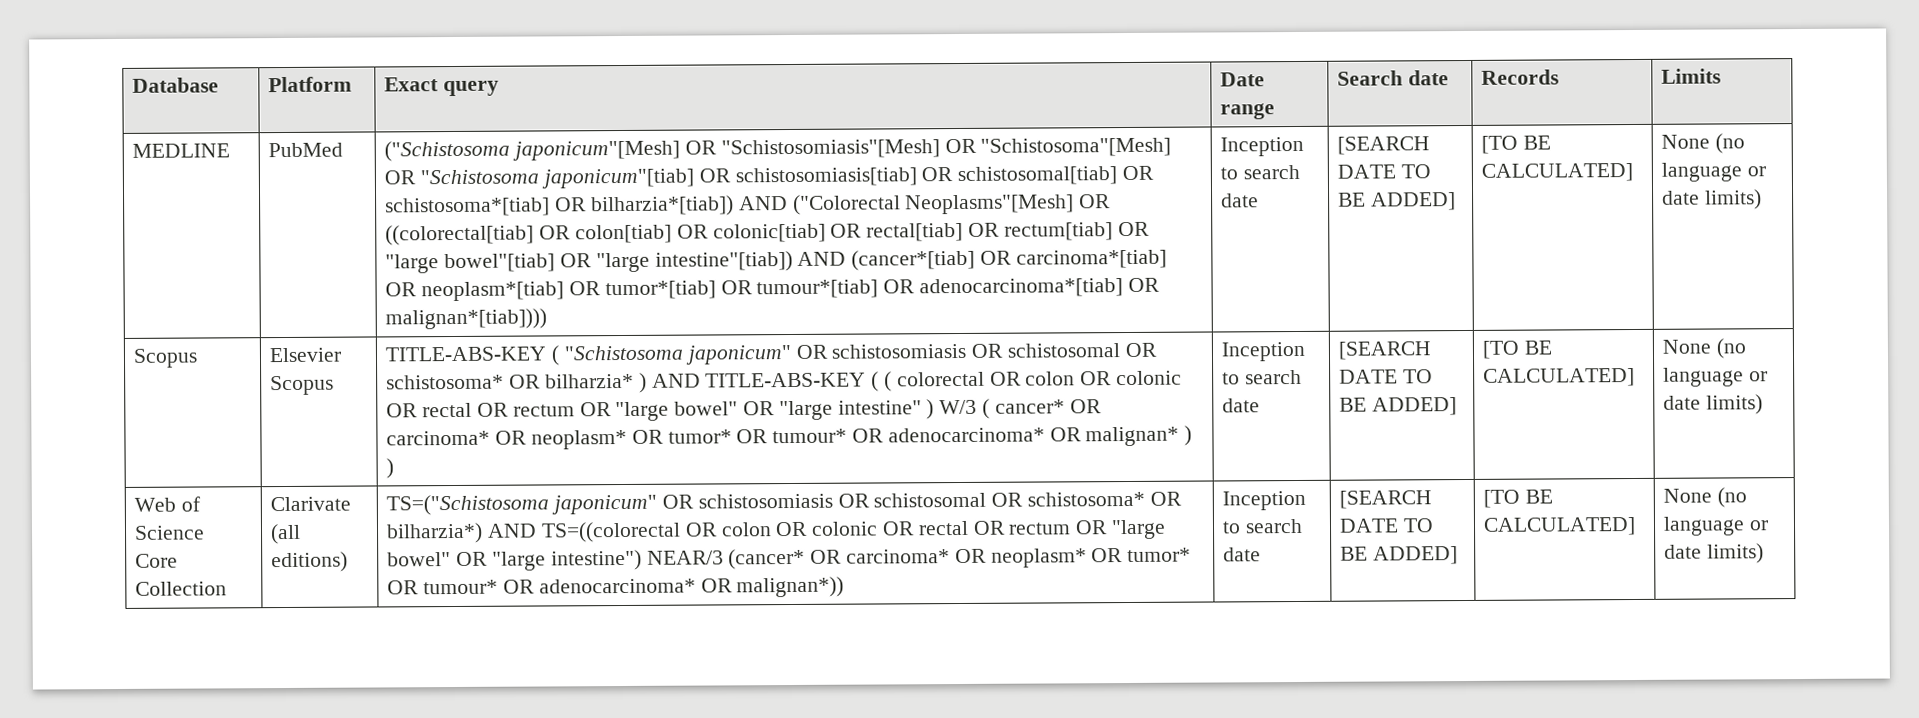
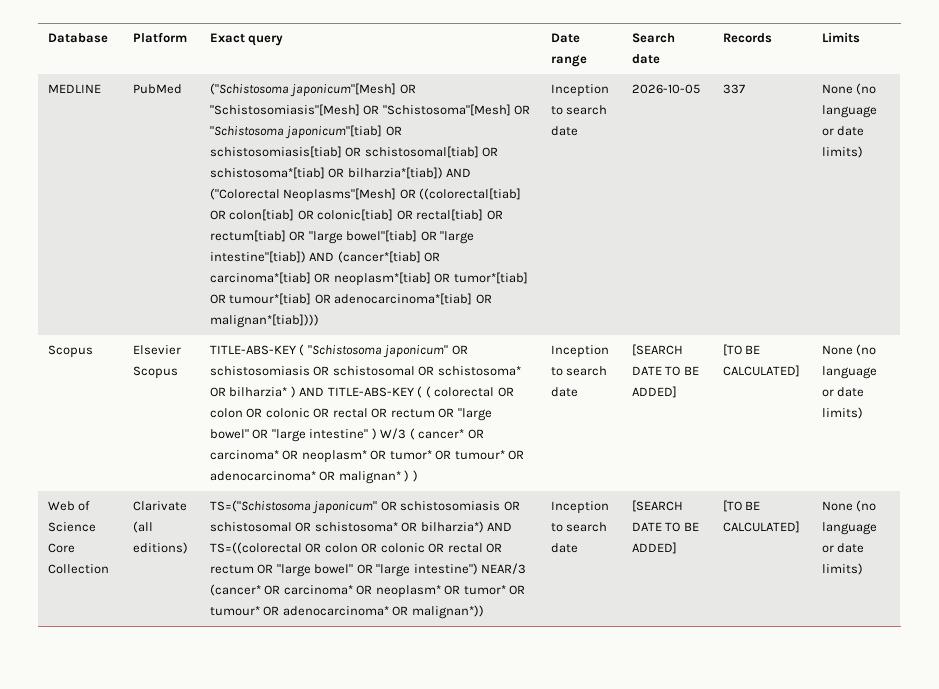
[1337,136,1431,155] [1337,164,1432,179] [1338,192,1457,211] [1481,135,1552,154] [1481,162,1634,182] [SEARCH DATE TO BE ADDED] | [TO BE CALCULATED] -> [631,84,700,94] [722,84,745,94] 2026-10-05 | 337

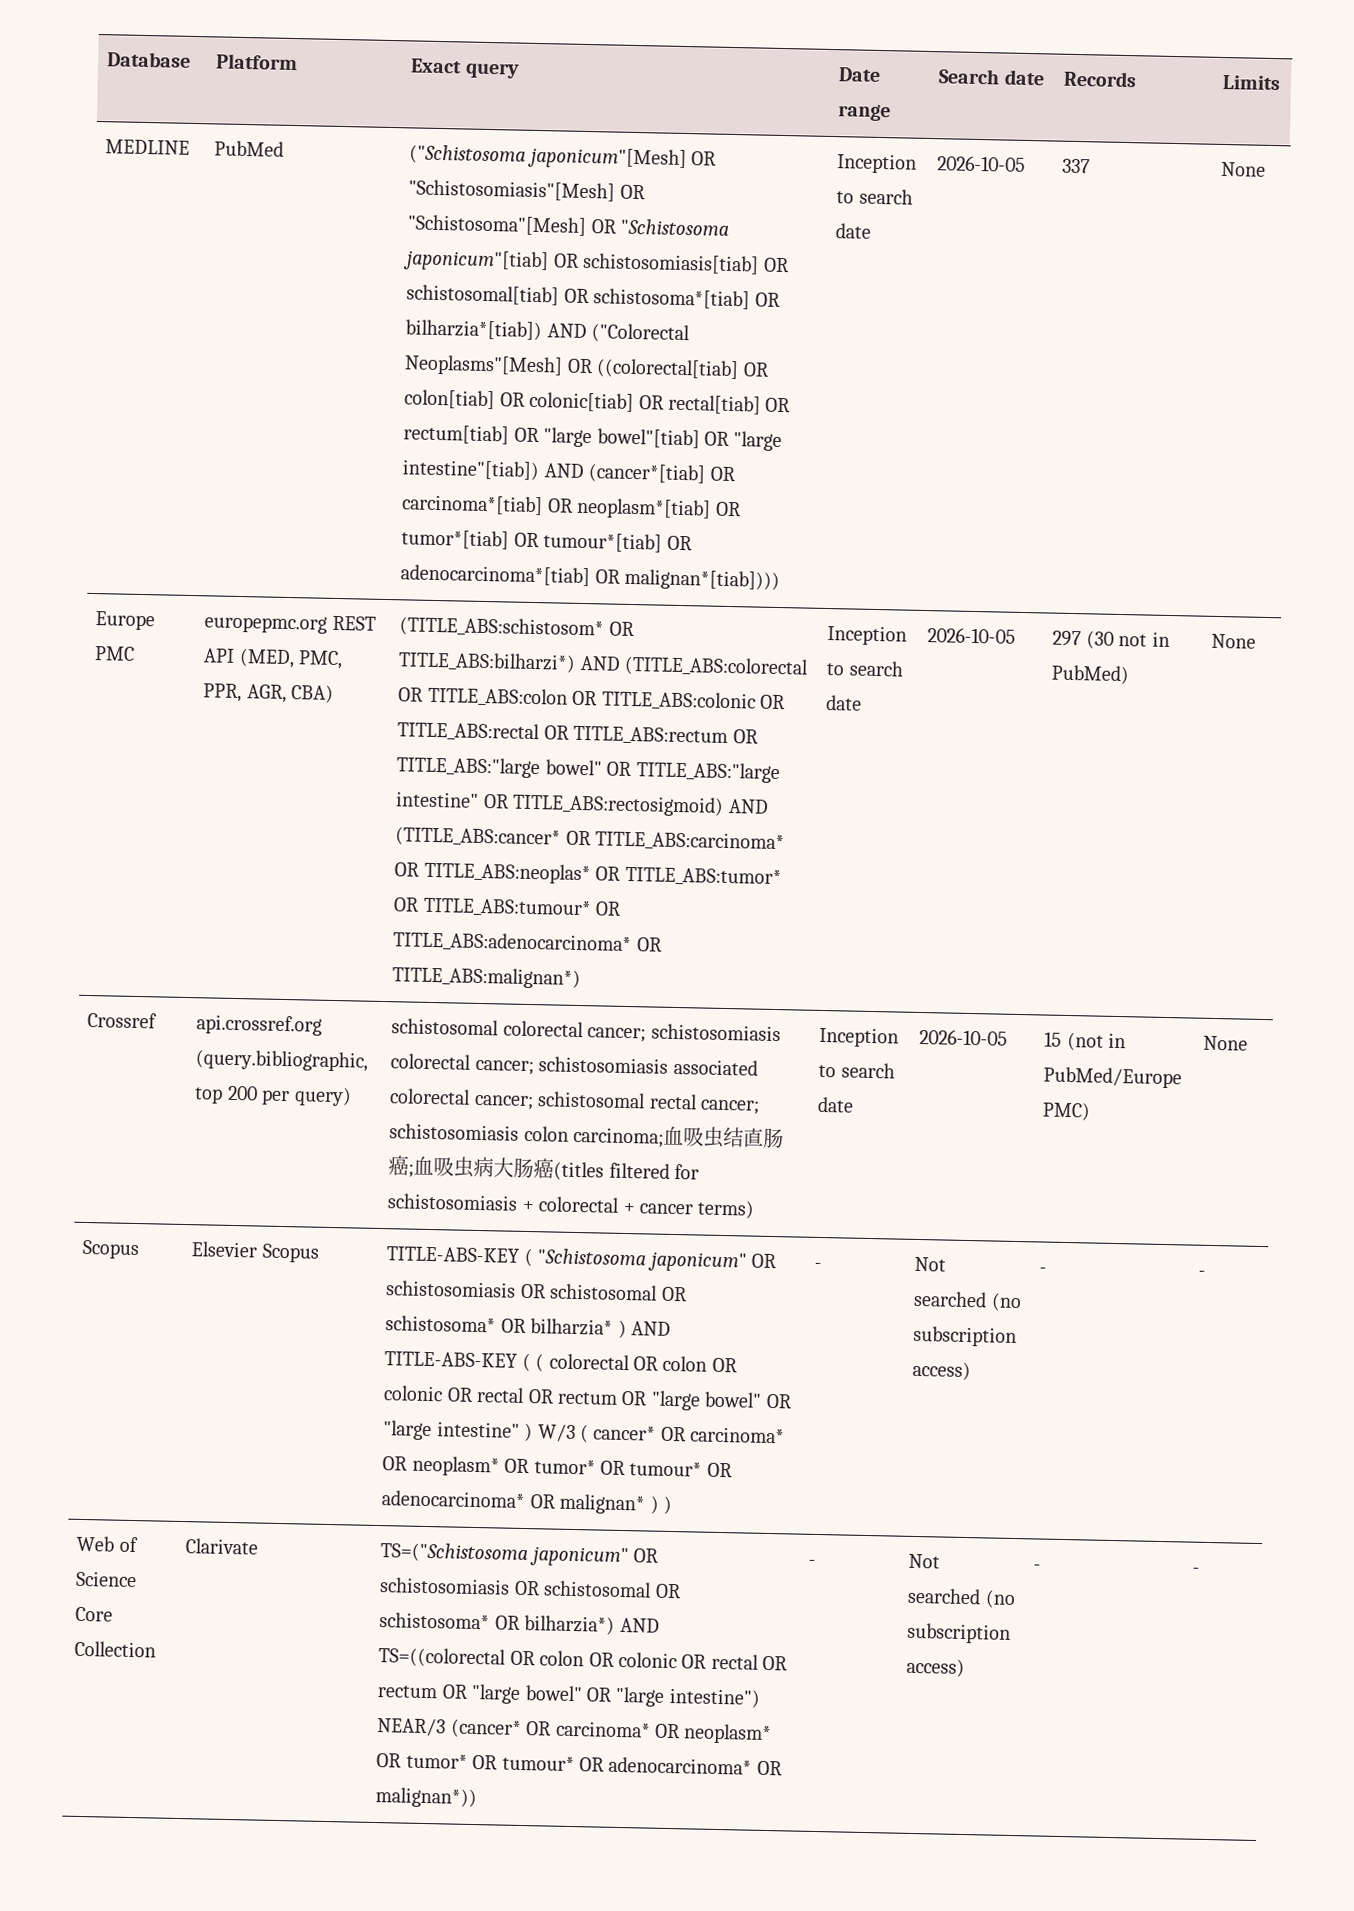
[856,83,877,95] [821,105,877,118] [821,126,865,136] [821,146,863,158] (no language or date limits) -> [95,611,156,631] [94,646,136,661] [204,614,376,634] [203,647,344,670] [203,683,335,703] [399,616,635,639] [398,651,810,678] [398,686,786,711] [397,721,759,746] [396,756,780,784] [395,791,769,817] [395,826,786,852] [394,861,782,887] [393,897,623,918] [393,931,663,954] [392,966,582,990] [827,625,908,646] [826,660,904,677] [826,694,863,711] [927,627,1017,644] [1052,630,1170,649] [1051,664,1131,685] [1211,633,1257,649] [87,1011,158,1029] [196,1014,323,1036] [195,1049,369,1072] [194,1085,352,1107] [391,1018,781,1043] [390,1053,758,1076] [389,1088,760,1115] [389,1123,785,1149] [388,1155,700,1181] [387,1193,756,1219] [819,1026,900,1048] [818,1062,895,1079] [817,1096,855,1113] [919,1028,1009,1046] [1044,1031,1127,1051] [1043,1066,1183,1089] [1042,1101,1092,1121] [1203,1035,1249,1051] // Europe PMC | europepmc.org REST API (MED, PMC, PPR, AGR, CBA) | (TITLE_ABS:schistosom* OR TITLE_ABS:bilharzi*) AND (TITLE_ABS:colorectal OR TITLE_ABS:colon OR TITLE_ABS:colonic OR TITLE_ABS:rectal OR TITLE_ABS:rectum OR TITLE_ABS:"large bowel" OR TITLE_ABS:"large intestine" OR TITLE_ABS:rectosigmoid) AND (TITLE_ABS:cancer* OR TITLE_ABS:carcinoma* OR TITLE_ABS:neoplas* OR TITLE_ABS:tumor* OR TITLE_ABS:tumour* OR TITLE_ABS:adenocarcinoma* OR TITLE_ABS:malignan*) | Inception to search date | 2026-10-05 | 297 (30 not in PubMed) | None // Crossref | api.crossref.org (query.bibliographic, top 200 per query) | schistosomal colorectal cancer; schistosomiasis colorectal cancer; schistosomiasis associated colorectal cancer; schistosomal rectal cancer; schistosomiasis colon carcinoma;血吸虫结直肠癌;血吸虫病大肠癌(titles filtered for schistosomiasis + colorectal + cancer terms) | Inception to search date | 2026-10-05 | 15 (not in PubMed/Europe PMC) | None
[550,345,609,358] [550,366,608,376] [550,387,578,397] [631,344,683,356] [631,366,699,376] [631,386,677,398] [722,344,761,356] [722,365,800,377] [821,344,877,356] [821,366,877,379] [821,387,865,397] [821,407,863,419] Inception to search date | [SEARCH DATE TO BE ADDED] | [TO BE CALCULATED] | None (no language or date limits) -> [814,1262,823,1270] [914,1256,947,1272] [913,1290,1022,1312] [913,1325,1018,1348] [912,1360,972,1381] [1039,1267,1048,1274] [1198,1270,1207,1277] - | Not searched (no subscription access) | - | -
[132,521,153,533] [132,542,188,554] (all editions) -> (259, 1546) none
[550,501,609,514] [550,522,608,532] [550,543,578,553] [631,500,683,512] [631,522,699,532] [631,542,677,554] [722,500,761,512] [722,521,800,533] [821,500,877,512] [821,522,877,535] [821,543,865,553] [821,563,863,575] Inception to search date | [SEARCH DATE TO BE ADDED] | [TO BE CALCULATED] | None (no language or date limits) -> [808,1559,817,1566] [908,1553,941,1569] [907,1587,1016,1609] [907,1622,1012,1644] [906,1657,966,1678] [1033,1564,1042,1571] [1192,1567,1201,1574] - | Not searched (no subscription access) | - | -

